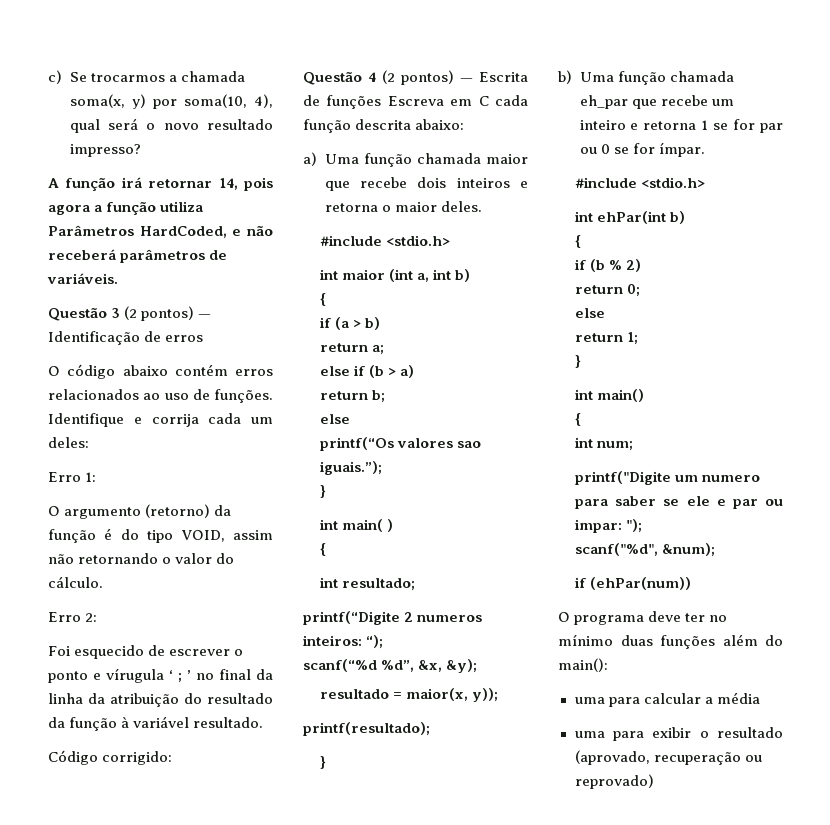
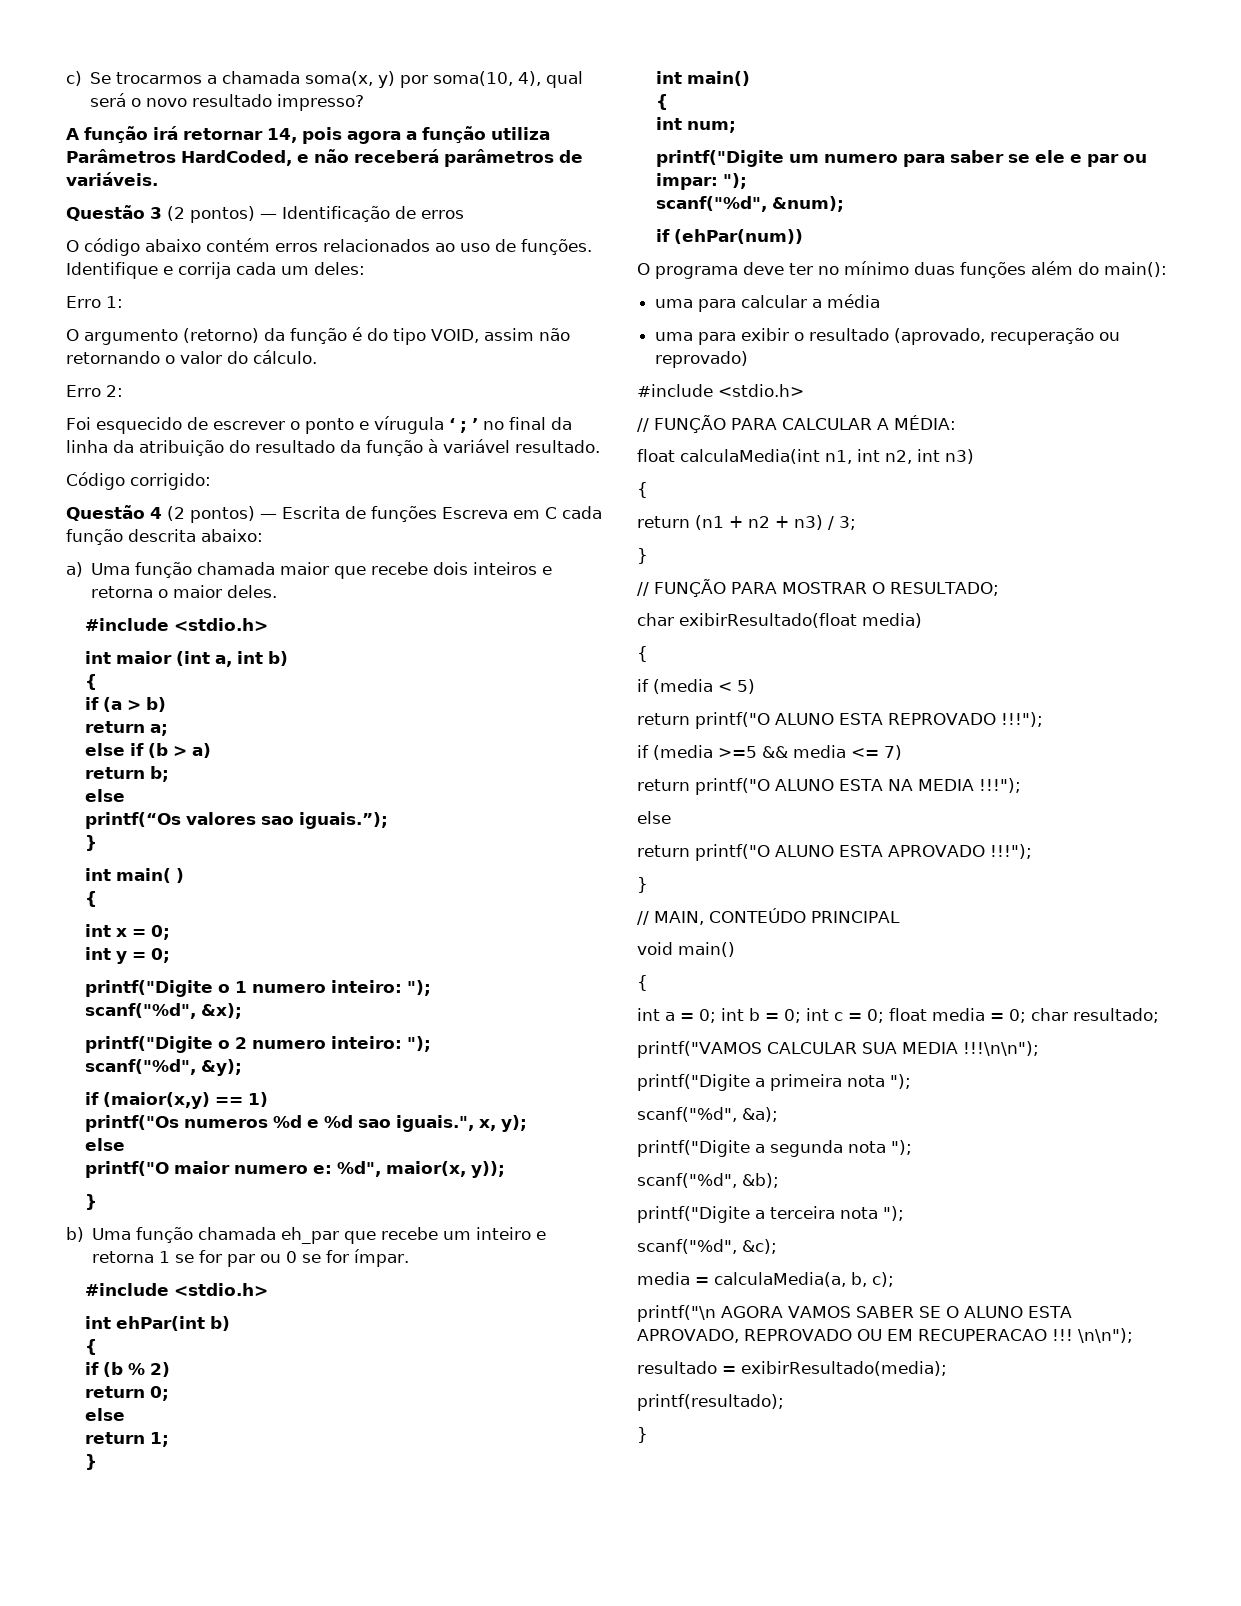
[342,578,416,591] [303,611,483,625] [303,635,384,649] [303,659,478,673] [320,689,403,699] resultado; // printf(“Digite 2 numeros inteiros: “); // scanf(“%d %d”, &x, &y); // resultado = -> [115,925,170,940] [84,947,170,964] [84,980,431,997] [84,1003,242,1019] [84,1036,431,1053] [84,1059,242,1076] [84,1092,268,1109] [84,1115,527,1132] [84,1138,125,1151] [84,1161,381,1178] x = 0; // int y = 0; // printf("Digite o 1 numero inteiro: "); // scanf("%d", &x); // printf("Digite o 2 numero inteiro: "); // scanf("%d", &y); // if (maior(x,y) == 1) // printf("Os numeros %d e %d sao iguais.", x, y); // else // printf("O maior numero e: %d",
[303,722,430,736] // printf(resultado); -> (505, 1169) none
(654, 781) none -> [637,384,804,397] [637,415,956,433] [637,449,974,464] [637,482,648,498] [637,515,856,530] [637,548,648,564] [637,579,999,597] [637,613,922,628] [637,646,648,662] [637,679,755,694] [637,712,1043,729] [637,745,902,760] [637,778,1021,795] [637,811,671,824] [637,844,1032,861] [637,877,648,893] [637,908,900,925] [637,942,735,957] [637,975,648,991] [637,1008,1159,1023] [637,1041,1039,1058] [637,1074,911,1091] [637,1107,778,1122] [637,1140,912,1157] [637,1173,779,1188] [637,1206,904,1223] [637,1239,777,1254] [637,1272,894,1287] [637,1305,1072,1322] [637,1328,1133,1343] [637,1361,947,1376] [637,1394,784,1411] [637,1427,648,1443] // #include <stdio.h> // // FUNÇÃO PARA CALCULAR A MÉDIA: // float calculaMedia(int n1, int n2, int n3) // { // return (n1 + n2 + n3) / 3; // } // // FUNÇÃO PARA MOSTRAR O RESULTADO; // char exibirResultado(float media) // { // if (media < 5) // return printf("O ALUNO ESTA REPROVADO !!!"); // if (media >=5 && media <= 7) // return printf("O ALUNO ESTA NA MEDIA !!!"); // else // return printf("O ALUNO ESTA APROVADO !!!"); // } // // MAIN, CONTEÚDO PRINCIPAL // void main() // { // int a = 0; int b = 0; int c = 0; float media = 0; char resultado; // printf("VAMOS CALCULAR SUA MEDIA !!!\n\n"); // printf("Digite a primeira nota "); // scanf("%d", &a); // printf("Digite a segunda nota "); // scanf("%d", &b); // printf("Digite a terceira nota "); // scanf("%d", &c); // media = calculaMedia(a, b, c); // printf("\n AGORA VAMOS SABER SE O ALUNO ESTA APROVADO, REPROVADO OU EM RECUPERACAO !!! \n\n"); // resultado = exibirResultado(media); // printf(resultado); // }

